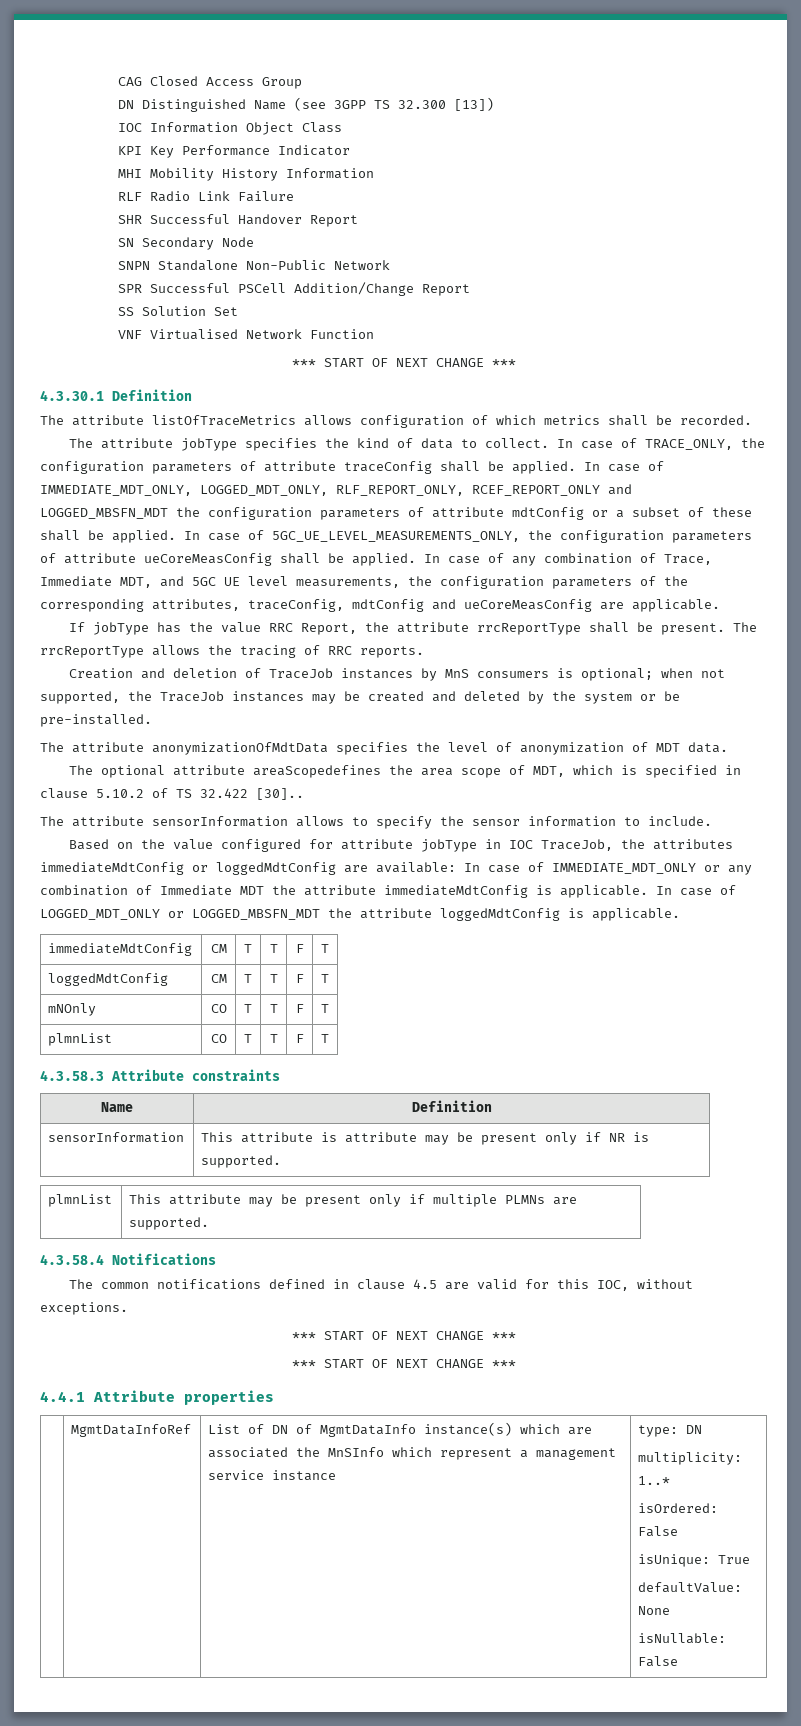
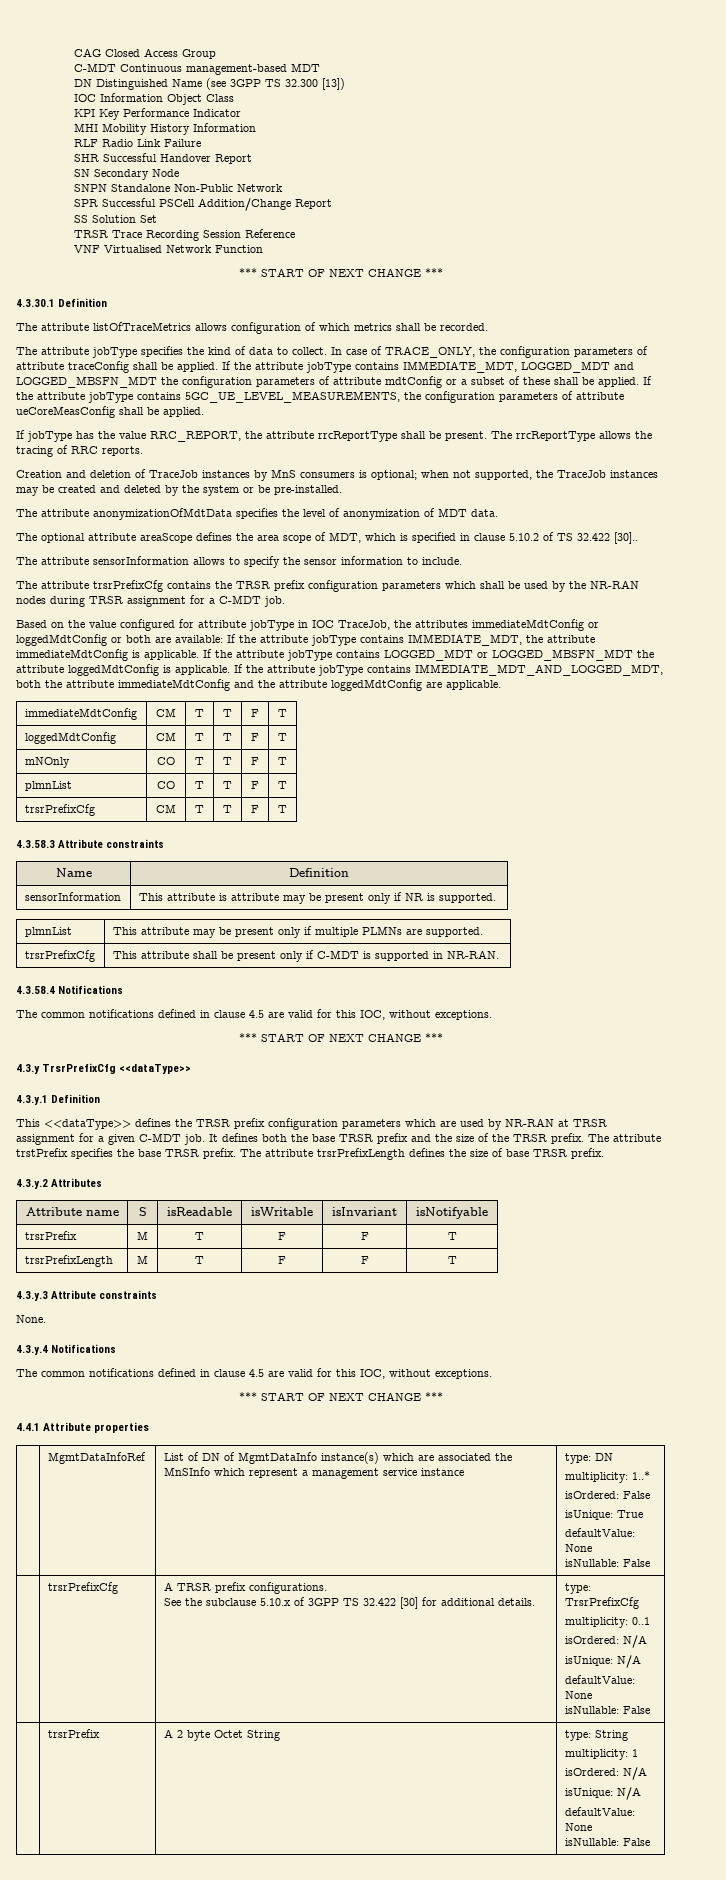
(303, 83) none -> [73,63,320,75] // C-MDT Continuous management-based MDT
(239, 311) none -> [73,229,295,241] // TRSR Trace Recording Session Reference
[584,461,664,472] [40,485,600,496] In case of IMMEDIATE_MDT_ONLY, LOGGED_MDT_ONLY, RLF_REPORT_ONLY, RCEF_REPORT_ONLY -> [222,361,610,373] If the attribute jobType contains IMMEDIATE_MDT, LOGGED_MDT
[184,530,520,542] In case of 5GC_UE_LEVEL_MEASUREMENTS_ONLY, -> [643,376,652,385] [16,391,400,403] If the attribute jobType contains 5GC_UE_LEVEL_MEASUREMENTS,
[424,553,712,566] [40,576,688,589] [40,599,720,612] In case of any combination of Trace, Immediate MDT, and 5GC UE level measurements, the configuration parameters of the corresponding attributes, traceConfig, mdtConfig and ueCoreMeasConfig are applicable. -> (204, 412) none
[269,623,358,635] RRC Report, -> [150,431,241,442] RRC_REPORT,
[253,765,382,778] areaScopedefines -> [140,532,232,543] areaScope defines
(712, 821) none -> [16,580,639,592] [16,595,285,607] // The attribute trsrPrefixCfg contains the TRSR prefix configuration parameters which shall be used by the NR-RAN nodes during TRSR assignment for a C-MDT job.
[344,862,752,875] [40,885,264,896] are available: In case of IMMEDIATE_MDT_ONLY or any combination of Immediate MDT -> [111,634,522,646] or both are available: If the attribute jobType contains IMMEDIATE_MDT,
[656,885,736,896] [40,909,160,920] In case of LOGGED_MDT_ONLY -> [203,649,473,661] If the attribute jobType contains LOGGED_MDT
(680, 914) none -> [234,664,663,676] [16,679,501,691] If the attribute jobType contains IMMEDIATE_MDT_AND_LOGGED_MDT, both the attribute immediateMdtConfig and the attribute loggedMdtConfig are applicable.
(329, 1038) none -> [24,804,95,816] [156,804,176,813] [195,805,204,813] [223,805,232,813] [251,805,259,813] [278,805,287,813] // trsrPrefixCfg | CM | T | T | F | T
(210, 1223) none -> [24,950,95,962] [112,950,499,962] // trsrPrefixCfg | This attribute shall be present only if C-MDT is supported in NR-RAN.
(516, 1336) none -> [16,1063,192,1074] [16,1094,100,1105] [16,1118,607,1130] [16,1133,661,1145] [16,1148,604,1160] [16,1178,102,1189] [25,1207,119,1216] [138,1207,147,1216] [167,1207,232,1216] [251,1207,313,1217] [332,1207,397,1216] [416,1207,488,1219] [24,1231,77,1240] [137,1231,148,1240] [195,1232,204,1240] [278,1232,286,1240] [360,1232,369,1240] [447,1232,457,1240] [24,1255,113,1267] [137,1255,148,1264] [195,1256,204,1264] [278,1256,286,1264] [360,1256,369,1264] [447,1256,457,1264] [16,1290,157,1301] [16,1315,46,1323] [16,1344,116,1355] [16,1368,492,1379] // 4.3.y TrsrPrefixCfg <<dataType>> // 4.3.y.1 Definition // This <<dataType>> defines the TRSR prefix configuration parameters which are used by NR-RAN at TRSR assignment for a given C-MDT job. It defines both the base TRSR prefix and the size of the TRSR prefix. The attribute trstPrefix specifies the base TRSR prefix. The attribute trsrPrefixLength defines the size of base TRSR prefix. // 4.3.y.2 Attributes // Attribute name | S | isReadable | isWritable | isInvariant | isNotifyable // trsrPrefix | M | T | F | F | T // trsrPrefixLength | M | T | F | F | T // 4.3.y.3 Attribute constraints // None. // 4.3.y.4 Notifications // The common notifications defined in clause 4.5 are valid for this IOC, without exceptions.
(679, 1661) none -> [47,1582,118,1594] [163,1582,327,1594] [163,1597,535,1609] [564,1583,591,1594] [564,1597,639,1609] [564,1617,650,1628] [564,1635,647,1648] [564,1655,641,1668] [564,1675,635,1684] [564,1691,592,1699] [564,1706,650,1714] [47,1729,100,1738] [163,1729,280,1741] [564,1730,628,1741] [564,1749,638,1760] [564,1767,647,1780] [564,1787,641,1800] [564,1807,635,1816] [564,1823,592,1831] [564,1838,650,1846] // | trsrPrefixCfg | A TRSR prefix configurations. // See the subclause 5.10.x of 3GPP TS 32.422 [30] for additional details. | type: TrsrPrefixCfg // multiplicity: 0..1 // isOrdered: N/A // isUnique: N/A // defaultValue: None // isNullable: False // | trsrPrefix | A 2 byte Octet String | type: String // multiplicity: 1 // isOrdered: N/A // isUnique: N/A // defaultValue: None // isNullable: False

